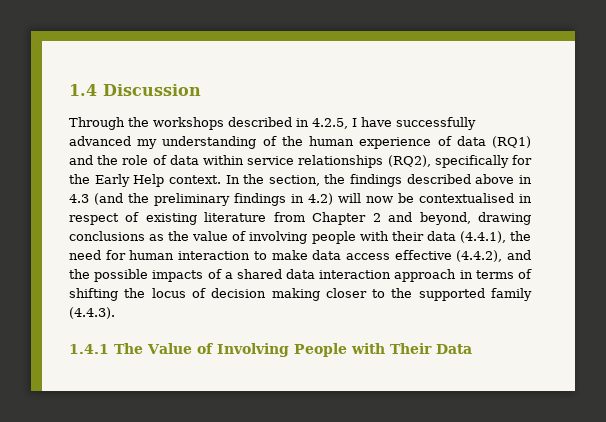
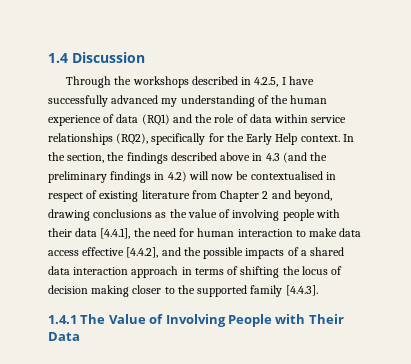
[459,231,506,243] (4.4.1), -> [100,228,131,239] [4.4.1],
[456,250,503,262] (4.4.2), -> [126,247,159,258] [4.4.2],
[69,307,115,319] (4.4.3). -> [285,285,318,296] [4.4.3].

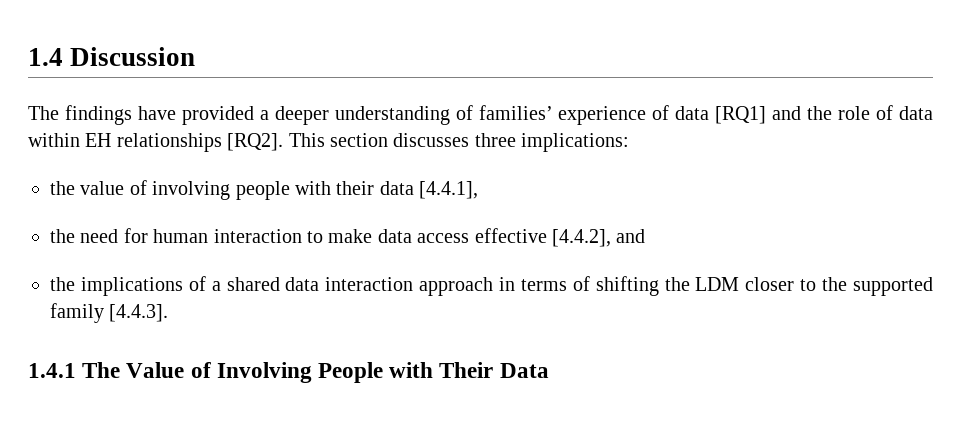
[66,76,314,88] [48,95,328,107] Through the workshops described in 4.2.5, I have successfully advanced my understanding of the human -> [28,105,553,125] The findings have provided a deeper understanding of families’
[141,114,170,126] (RQ1) -> [715,106,767,124] [RQ1]
[311,115,347,123] [48,133,354,145] [48,152,328,164] [48,171,336,183] [48,190,332,202] [48,209,167,221] service relationships (RQ2), specifically for the Early Help context. In the section, the findings described above in 4.3 (and the preliminary findings in 4.2) will now be contextualised in respect of existing literature from Chapter 2 and beyond, drawing conclusions as -> [85,133,630,152] EH relationships [RQ2]. This section discusses three implications: //
(131, 233) none -> (479, 190) //
[183,247,285,259] the possible impacts -> [50,277,183,296] // the implications
[301,266,343,275] [48,285,130,297] locus of decision making -> [695,277,740,291] LDM

